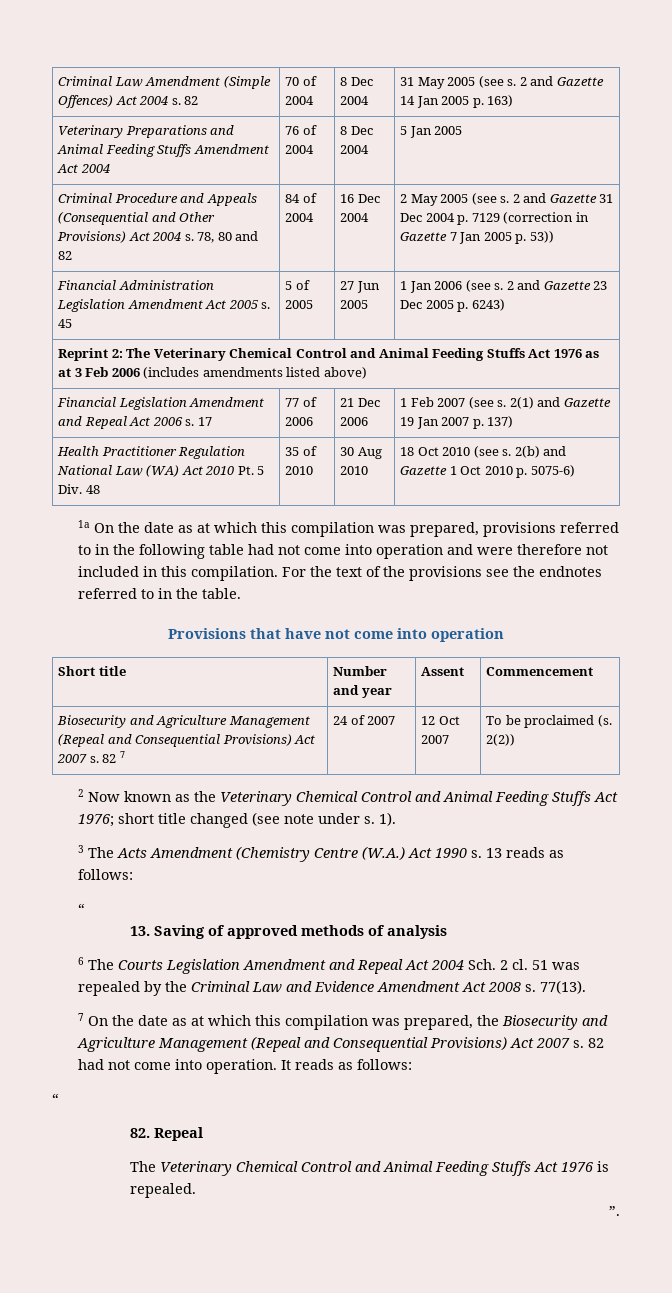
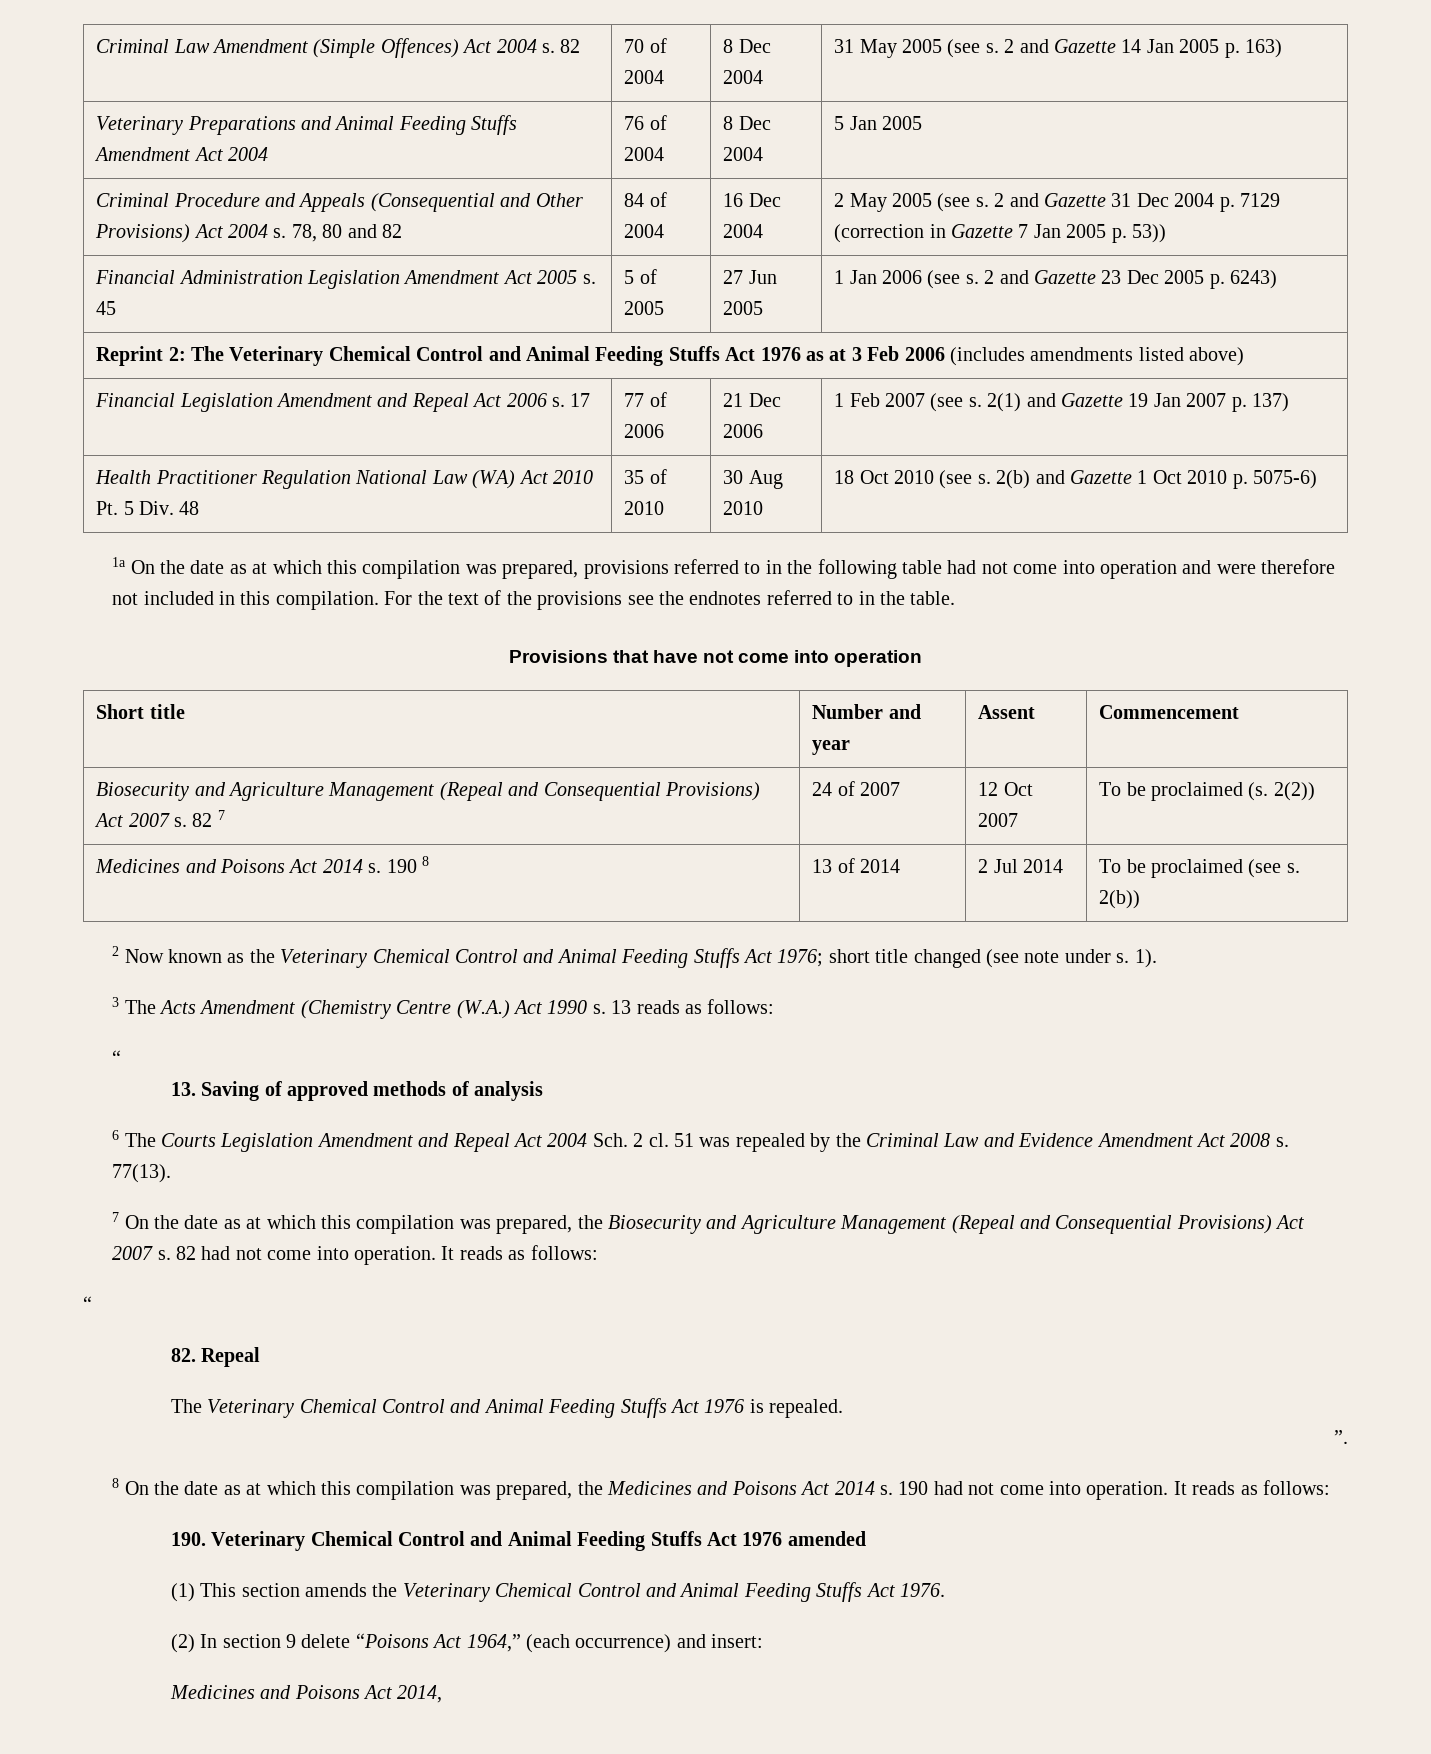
(516, 740) none -> [95,856,430,873] [812,858,901,873] [978,859,1064,873] [1099,859,1300,878] [1099,890,1141,909] // Medicines and Poisons Act 2014 s. 190 8 | 13 of 2014 | 2 Jul 2014 | To be proclaimed (see s. 2(b))
(620, 1211) none -> [112,1478,1331,1500] [170,1531,866,1551] [170,1582,945,1602] [170,1633,764,1653] [169,1685,443,1703] // 8 On the date as at which this compilation was prepared, the Medicines and Poisons Act 2014 s. 190 had not come into operation. It reads as follows: // 190. Veterinary Chemical Control and Animal Feeding Stuffs Act 1976 amended // (1) This section amends the Veterinary Chemical Control and Animal Feeding Stuffs Act 1976. // (2) In section 9 delete “Poisons Act 1964,” (each occurrence) and insert: // Medicines and Poisons Act 2014,

